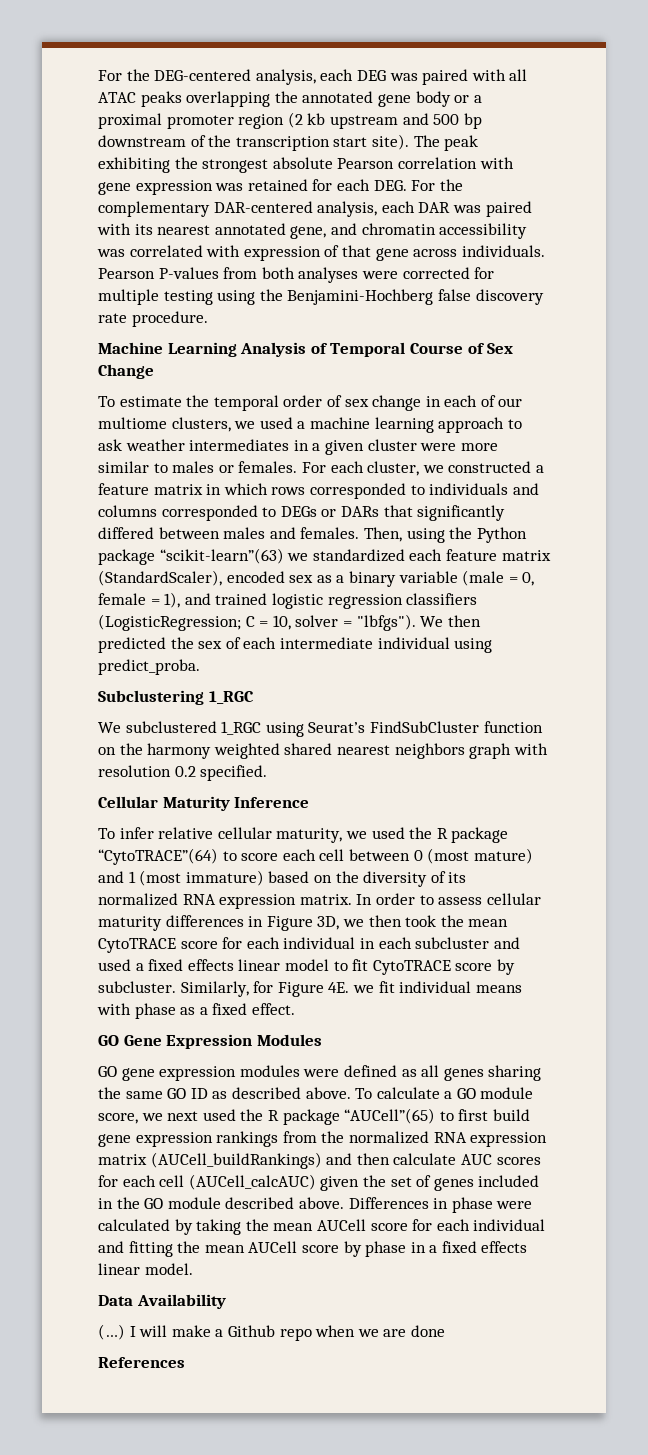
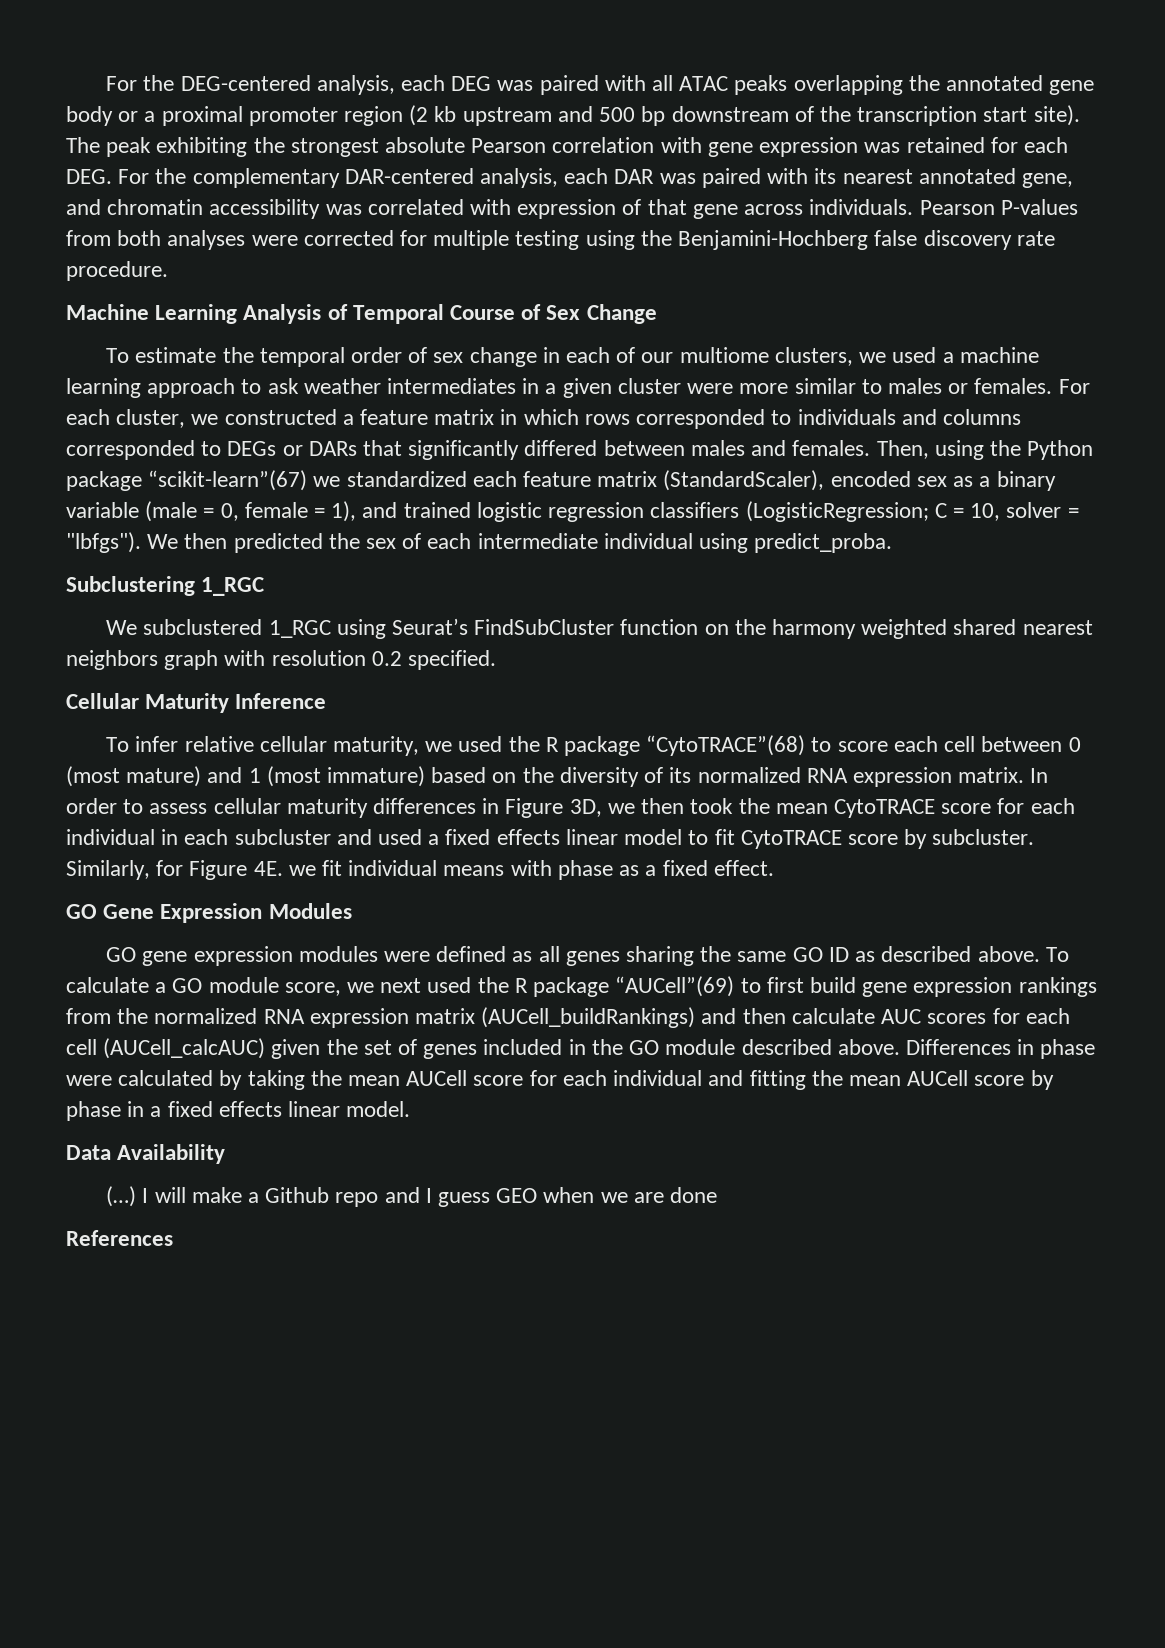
[159,548,284,564] “scikit-learn”(63) -> [148,470,308,491] “scikit-learn”(67)
[98,848,218,865] “CytoTRACE”(64) -> [646,735,806,756] “CytoTRACE”(68)
[344,1108,436,1124] “AUCell”(65) -> [615,976,735,997] “AUCell”(69)
(312, 1334) none -> [384,1187,538,1207] and I guess GEO

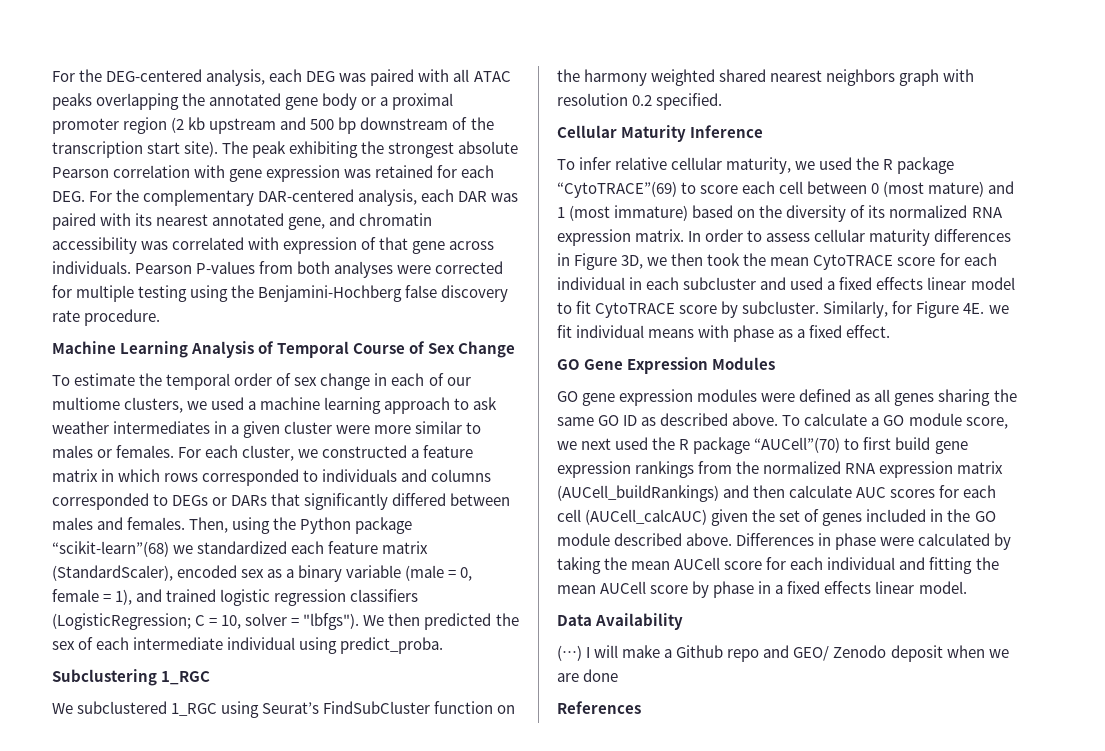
[148,470,308,491] “scikit-learn”(67) -> [52,541,169,557] “scikit-learn”(68)
[646,735,806,756] “CytoTRACE”(68) -> [557,181,677,198] “CytoTRACE”(69)
[615,976,735,997] “AUCell”(69) -> [754,437,841,453] “AUCell”(70)
[425,1188,538,1207] I guess GEO -> [793,645,943,662] GEO/ Zenodo deposit

